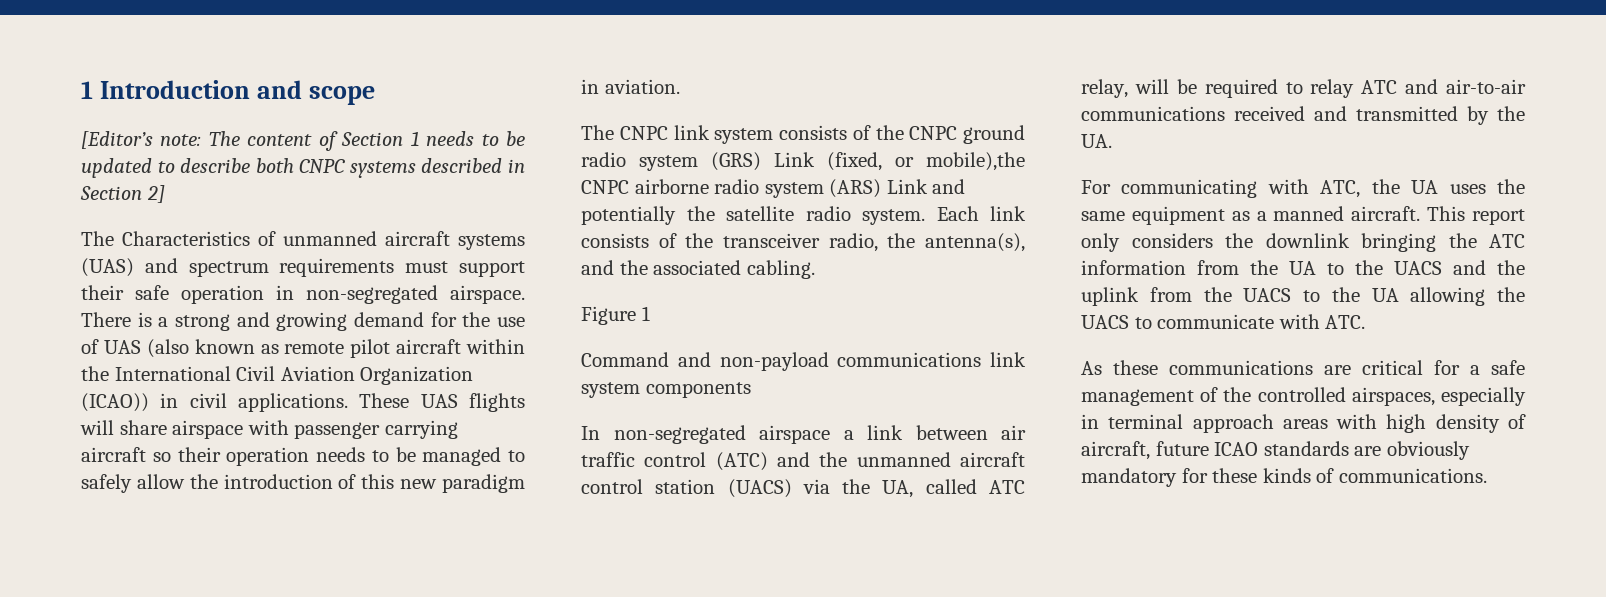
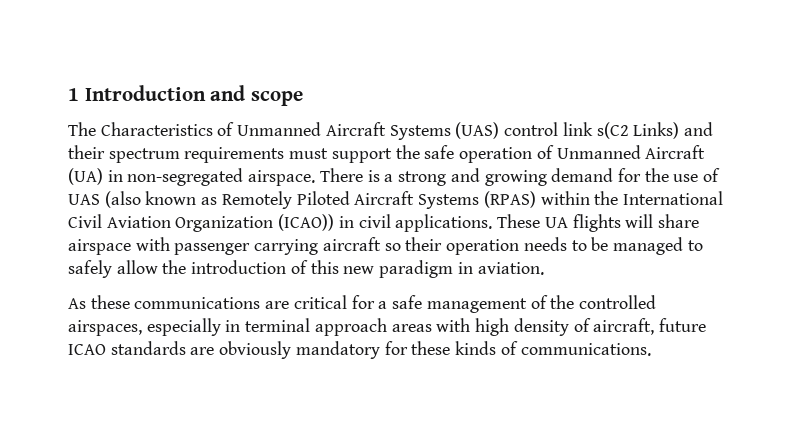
[81,131,525,151] [81,158,525,178] [80,185,165,203] [81,231,525,250] [81,258,178,277] [Editor’s note: The content of Section 1 needs to be updated to describe both CNPC systems described in Section 2] // The Characteristics of unmanned aircraft systems (UAS) and -> [68,122,713,140] [68,145,105,159] The Characteristics of Unmanned Aircraft Systems (UAS) control link s(C2 Links) and their
[81,285,124,300] their -> [395,145,420,159] the
(264, 294) none -> [536,145,706,159] [68,168,103,185] of Unmanned Aircraft (UA)
[284,339,462,358] remote pilot aircraft -> [221,191,536,209] Remotely Piloted Aircraft Systems (RPAS)
[420,394,458,408] UAS -> [544,217,568,228] UA
[581,125,1025,144] [581,152,1025,171] [581,179,966,198] [581,206,1026,225] [581,233,1025,252] [581,260,815,279] [581,306,650,325] [581,352,1026,371] [581,382,751,398] [581,425,1026,444] [581,452,1025,471] [581,479,1025,498] [1081,79,1526,98] [1081,106,1525,125] [1081,134,1112,148] [1081,179,1525,198] [1081,206,1525,225] [1081,233,1525,252] [1081,260,1525,275] [1081,287,1525,306] [1081,314,1366,329] // The CNPC link system consists of the CNPC ground radio system (GRS) Link (fixed, or mobile),the CNPC airborne radio system (ARS) Link and potentially the satellite radio system. Each link consists of the transceiver radio, the antenna(s), and the associated cabling. // Figure 1 // Command and non-payload communications link system components // In non-segregated airspace a link between air traffic control (ATC) and the unmanned aircraft control station (UACS) via the UA, called ATC relay, will be required to relay ATC and air-to-air communications received and transmitted by the UA. // For communicating with ATC, the UA uses the same equipment as a manned aircraft. This report only considers the downlink bringing the ATC information from the UA to the UACS and the uplink from the UACS to the UA allowing the UACS to communicate with ATC. -> (544, 268) none

